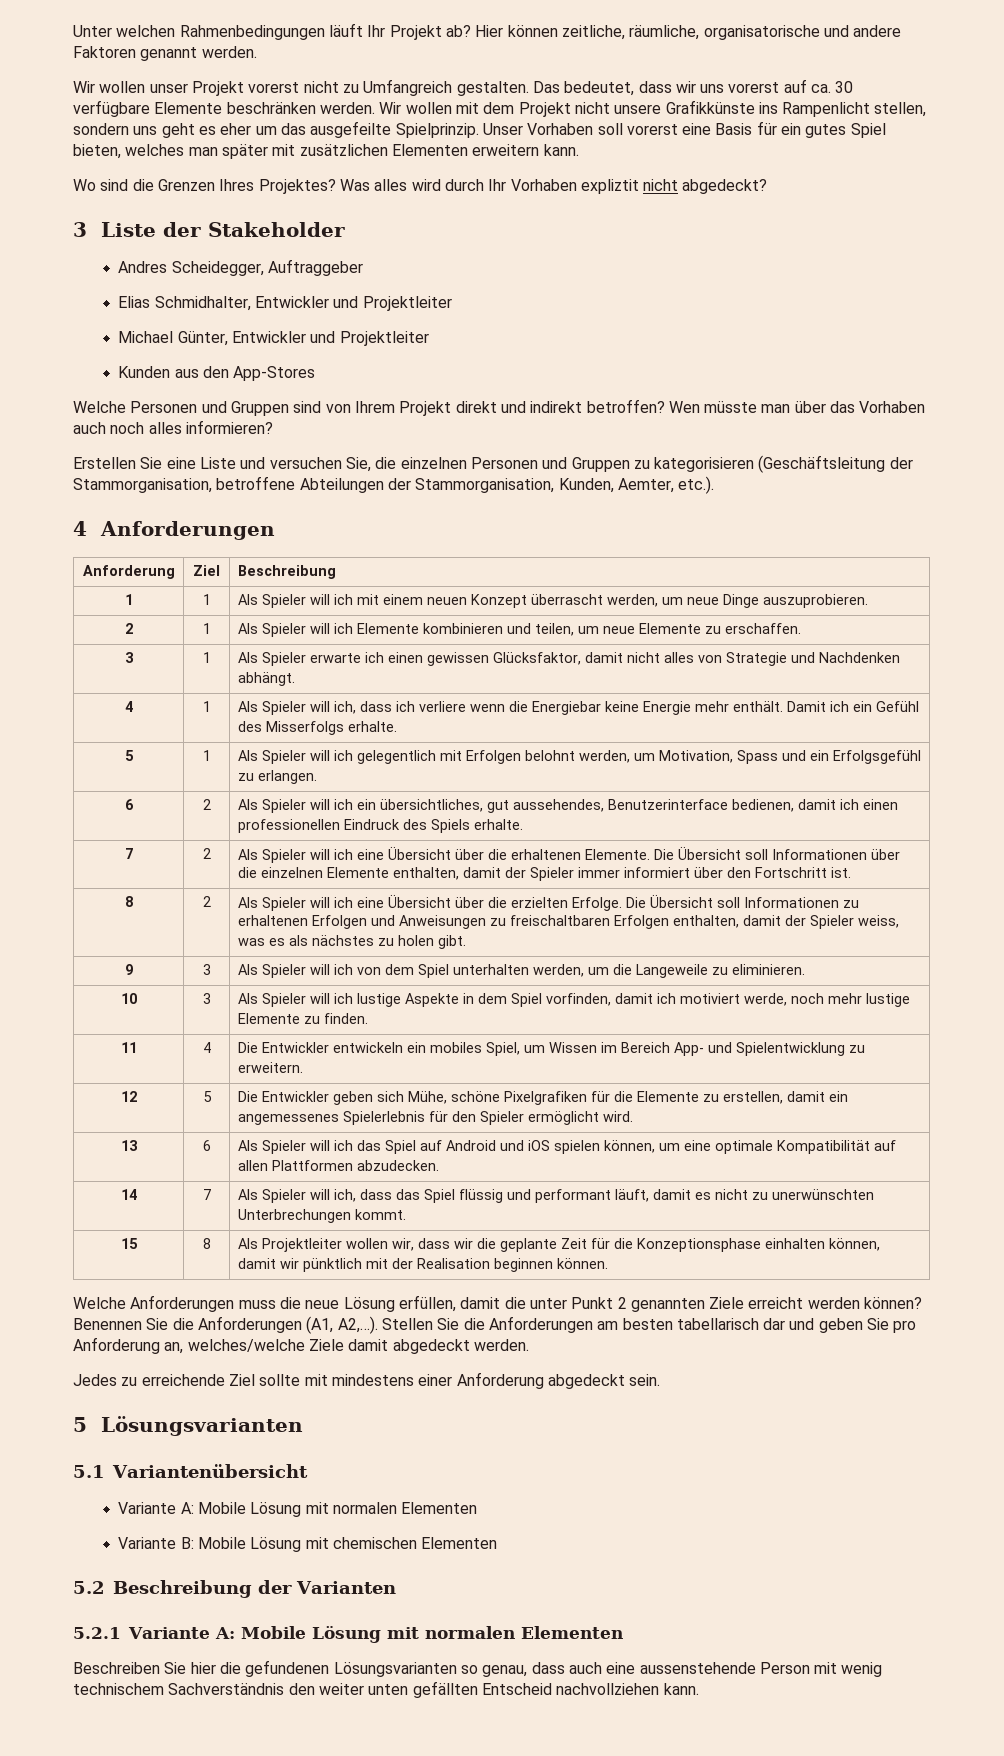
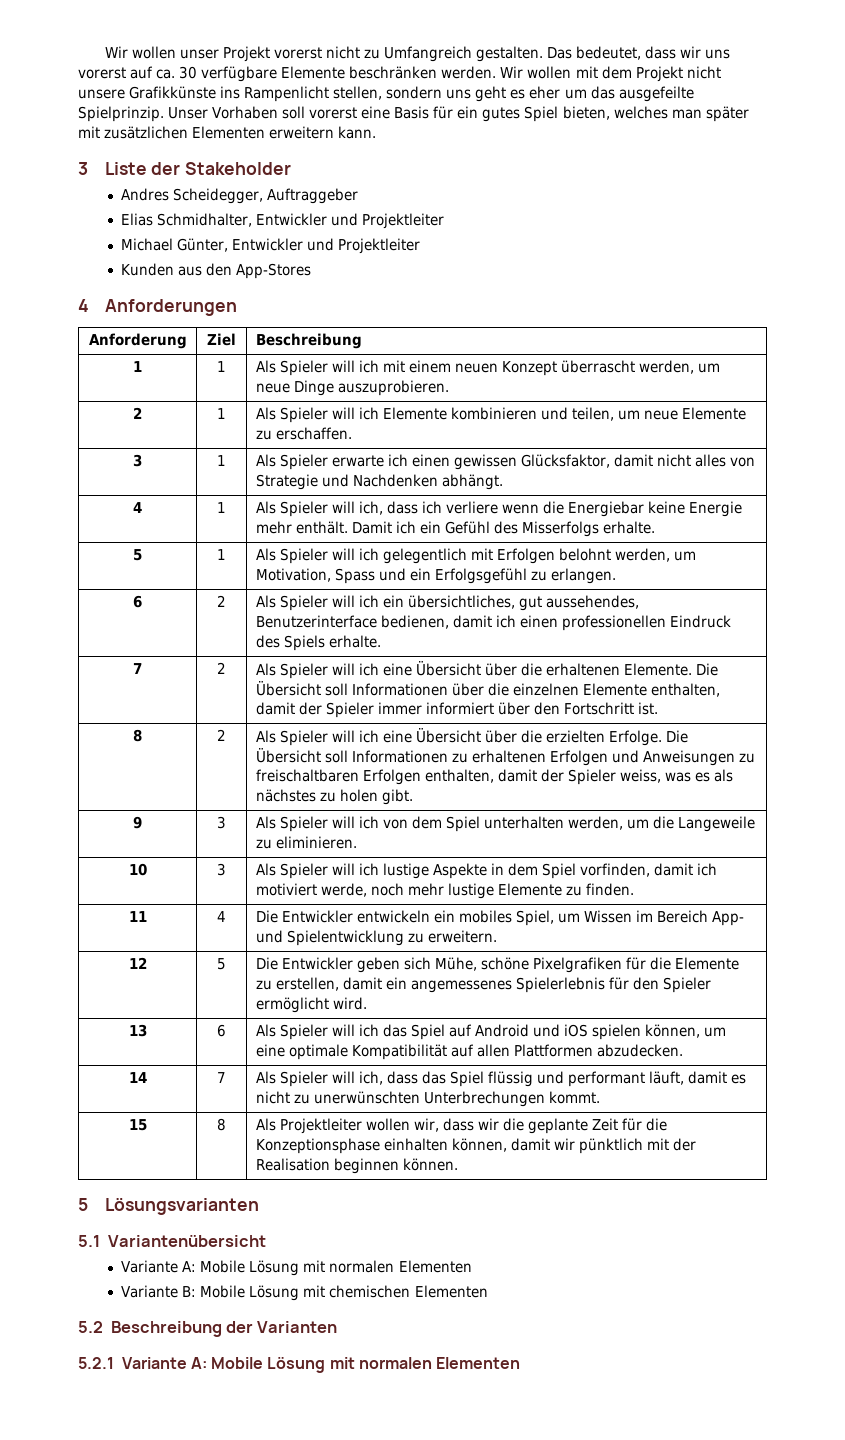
[73,23,902,40] [73,46,257,61] Unter welchen Rahmenbedingungen läuft Ihr Projekt ab? Hier können zeitliche, räumliche, organisatorische und andere Faktoren genannt werden. // -> (104, 52) none
[73,179,768,194] // Wo sind die Grenzen Ihres Projektes? Was alles wird durch Ihr Vorhaben expliztit nicht abgedeckt? -> (377, 132) none
[73,399,926,416] [73,420,273,434] [73,455,913,473] [73,476,715,494] // Welche Personen und Gruppen sind von Ihrem Projekt direkt und indirekt betroffen? Wen müsste man über das Vorhaben auch noch alles informieren? // Erstellen Sie eine Liste und versuchen Sie, die einzelnen Personen und Gruppen zu kategorisieren (Geschäftsleitung der Stammorganisation, betroffene Abteilungen der Stammorganisation, Kunden, Aemter, etc.). -> (312, 271) none
[73,1295,923,1312] [73,1316,917,1334] [73,1337,529,1354] [73,1372,661,1389] // Welche Anforderungen muss die neue Lösung erfüllen, damit die unter Punkt 2 genannten Ziele erreicht werden können? Benennen Sie die Anforderungen (A1, A2,…). Stellen Sie die Anforderungen am besten tabellarisch dar und geben Sie pro Anforderung an, welches/welche Ziele damit abgedeckt werden. // Jedes zu erreichende Ziel sollte mit mindestens einer Anforderung abgedeckt sein. -> (458, 1164) none
[73,1660,883,1677] [73,1681,699,1698] // Beschreiben Sie hier die gefundenen Lösungsvarianten so genau, dass auch eine aussenstehende Person mit wenig technischem Sachverständnis den weiter unten gefällten Entscheid nachvollziehen kann. -> (521, 1363) none

